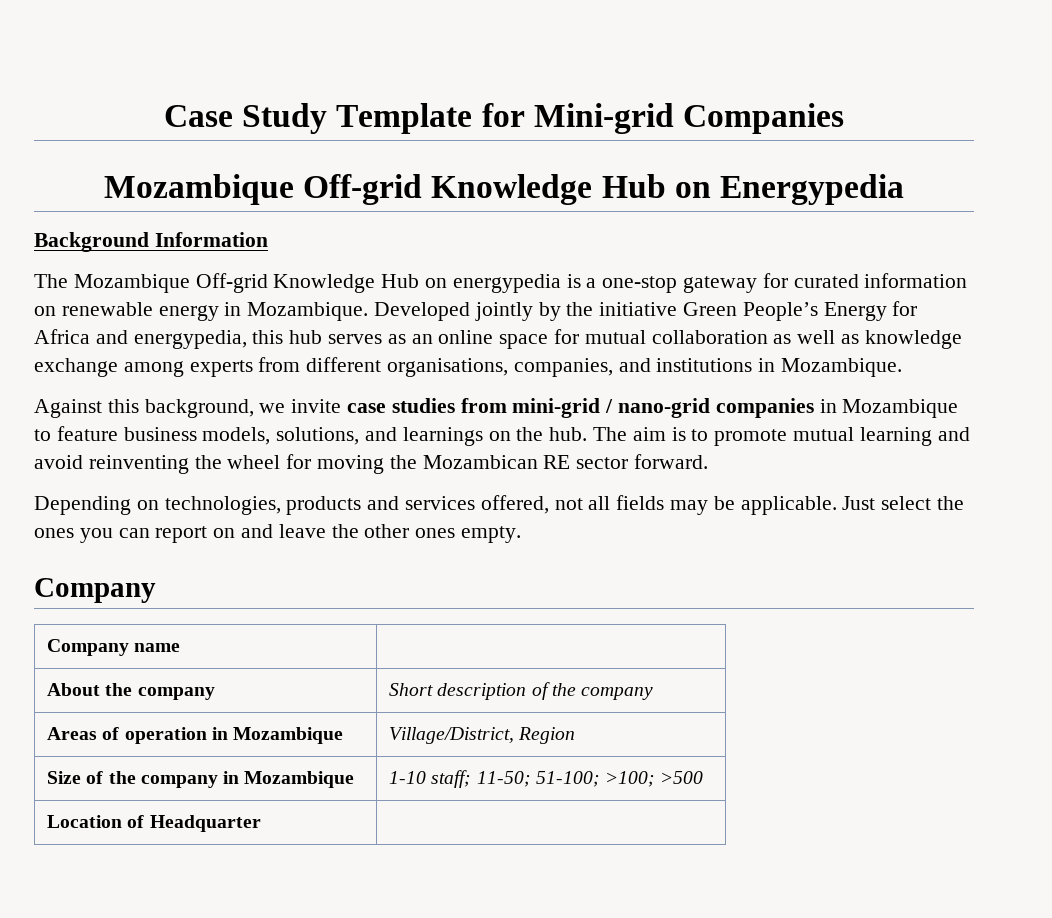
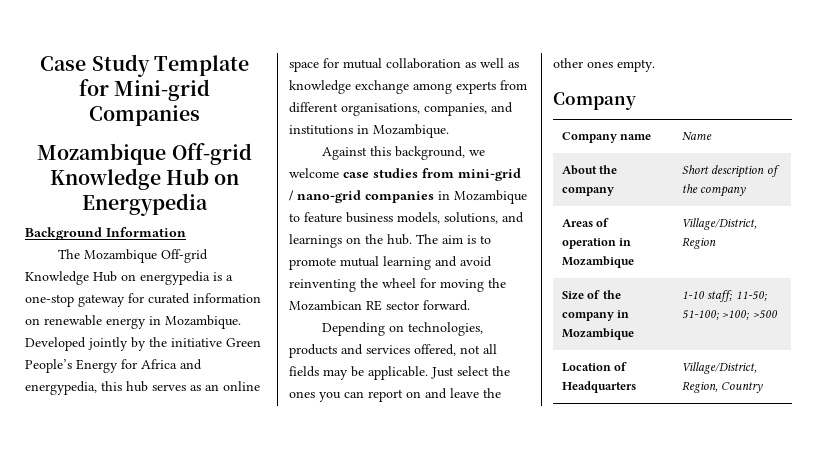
[291,399,342,413] invite -> [289,168,339,178] welcome
(181, 647) none -> [681,132,712,140] Name
[149,815,261,832] Headquarter | -> [561,381,636,393] [681,362,757,374] [681,381,764,393] Headquarters | Village/District, Region, Country

